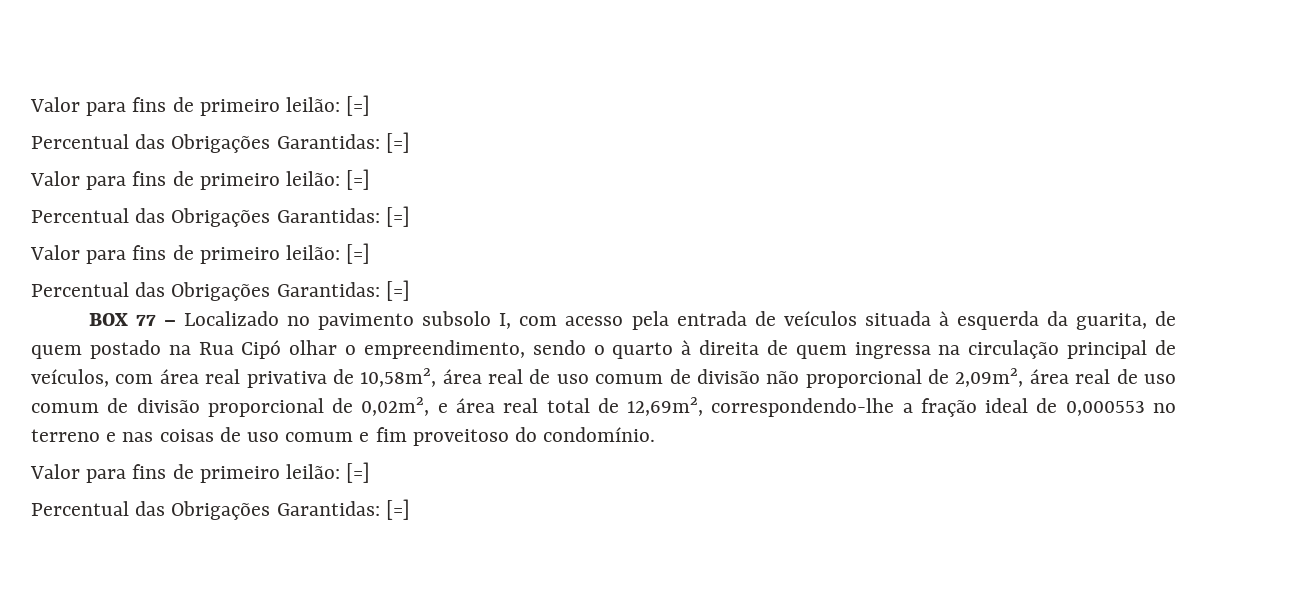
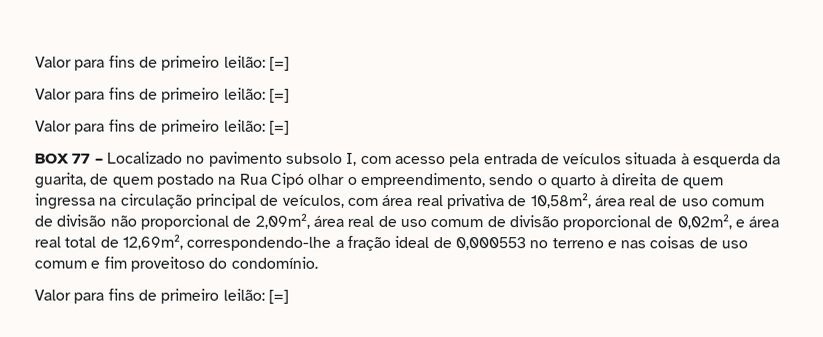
[30,95,371,116] [31,132,410,153] [30,169,371,190] [31,206,410,227] [30,243,371,264] [31,280,410,301] Valor para fins de primeiro leilão: [=] // Percentual das Obrigações Garantidas: [=] // Valor para fins de primeiro leilão: [=] // Percentual das Obrigações Garantidas: [=] // Valor para fins de primeiro leilão: [=] // Percentual das Obrigações Garantidas: [=] -> [35,55,290,71] [35,87,290,103] [35,119,290,135] Valor para fins de primeiro leilão: [=] // Valor para fins de primeiro leilão: [=] // Valor para fins de primeiro leilão: [=]
[31,499,410,520] // Percentual das Obrigações Garantidas: [=] -> (289, 296) none

